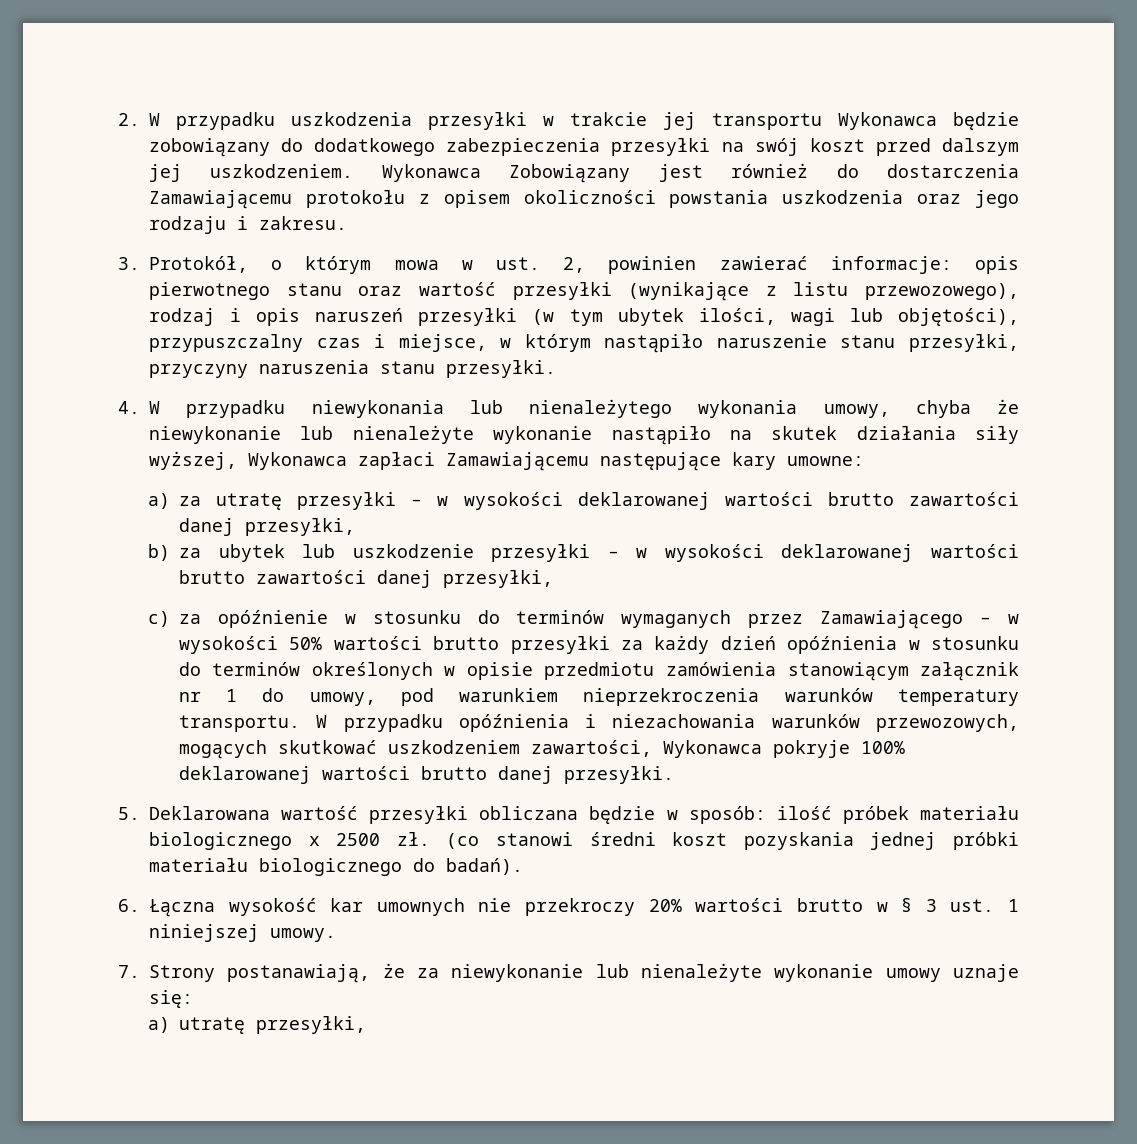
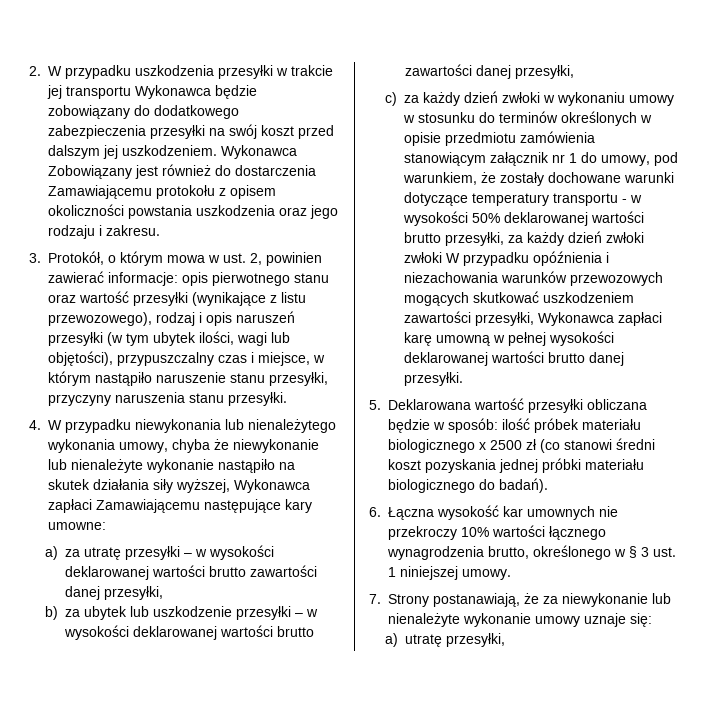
[217,610,1019,629] [178,635,898,654] opóźnienie w stosunku do terminów wymaganych przez Zamawiającego – w wysokości 50% wartości brutto przesyłki za każdy dzień opóźnienia -> [423,91,675,106] każdy dzień zwłoki w wykonaniu umowy
[459,688,1020,706] [178,715,300,732] warunkiem nieprzekroczenia warunków temperatury transportu. -> [403,172,675,186] [404,192,643,206] [403,211,645,226] [404,231,645,246] [404,252,443,263] warunkiem, że zostały dochowane warunki dotyczące temperatury transportu - w wysokości 50% deklarowanej wartości brutto przesyłki, za każdy dzień zwłoki zwłoki
[876,714,1019,732] przewozowych, -> [570,272,664,286] przewozowych
[530,740,905,758] zawartości, Wykonawca pokryje 100% -> [404,311,663,326] [404,331,615,346] zawartości przesyłki, Wykonawca zapłaci karę umowną w pełnej wysokości
[396,832,430,846] zł. -> [526,439,537,450] zł
[648,898,863,912] 20% wartości brutto -> [461,525,606,540] [387,545,611,560] 10% wartości łącznego wynagrodzenia brutto, określonego

